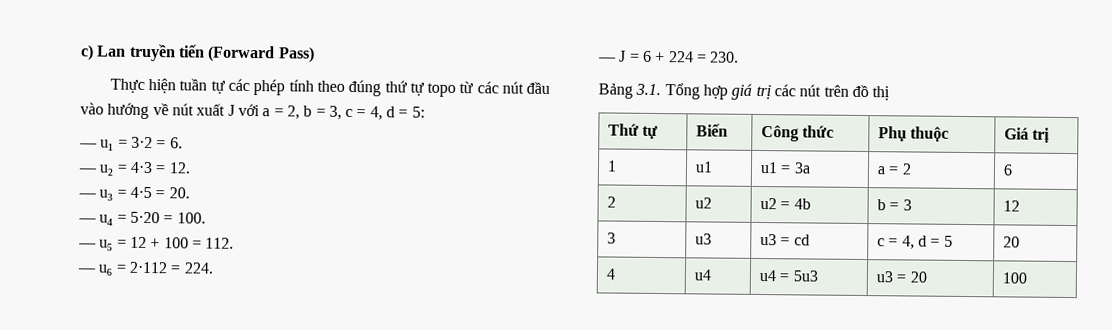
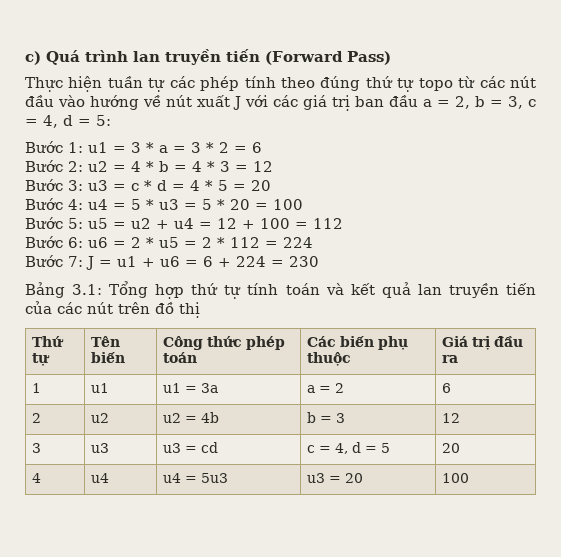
[97,45,127,57] Lan -> [46,50,160,65] Quá trình lan
(260, 110) none -> [273,95,418,111] các giá trị ban đầu
[79,136,183,151] [78,161,191,176] [78,186,190,201] [78,211,206,226] [78,236,235,251] [77,261,214,276] [598,50,627,62] — u₁ = 3·2 = 6. // — u₂ = 4·3 = 12. // — u₃ = 4·5 = 20. // — u₄ = 5·20 = 100. // — u₅ = 12 + 100 = 112. // — u₆ = 2·112 = 224. // — J -> [25,141,262,153] [25,160,273,172] [25,179,271,191] [25,198,303,210] [25,217,343,229] [25,236,313,248] [25,255,180,270] Bước 1: u1 = 3 * a = 3 * 2 = 6 // Bước 2: u2 = 4 * b = 4 * 3 = 12 // Bước 3: u3 = c * d = 4 * 5 = 20 // Bước 4: u4 = 5 * u3 = 5 * 20 = 100 // Bước 5: u5 = u2 + u4 = 12 + 100 = 112 // Bước 6: u6 = 2 * u5 = 2 * 112 = 224 // Bước 7: J = u1 + u6
[710,51,740,63] 230. -> [289,256,319,267] 230
[635,83,662,96] 3.1. -> [72,284,103,295] 3.1:
[731,83,771,100] giá trị -> [191,282,536,299] [25,301,52,314] thứ tự tính toán và kết quả lan truyền tiến của
[696,123,729,137] Biến -> [90,336,120,347] [90,352,125,363] Tên biến
[878,126,908,142] | Phụ -> [245,336,285,350] [162,352,197,363] [306,336,408,350] phép toán | Các biến phụ
(1051, 135) none -> [493,336,523,347] [441,355,458,363] đầu ra

